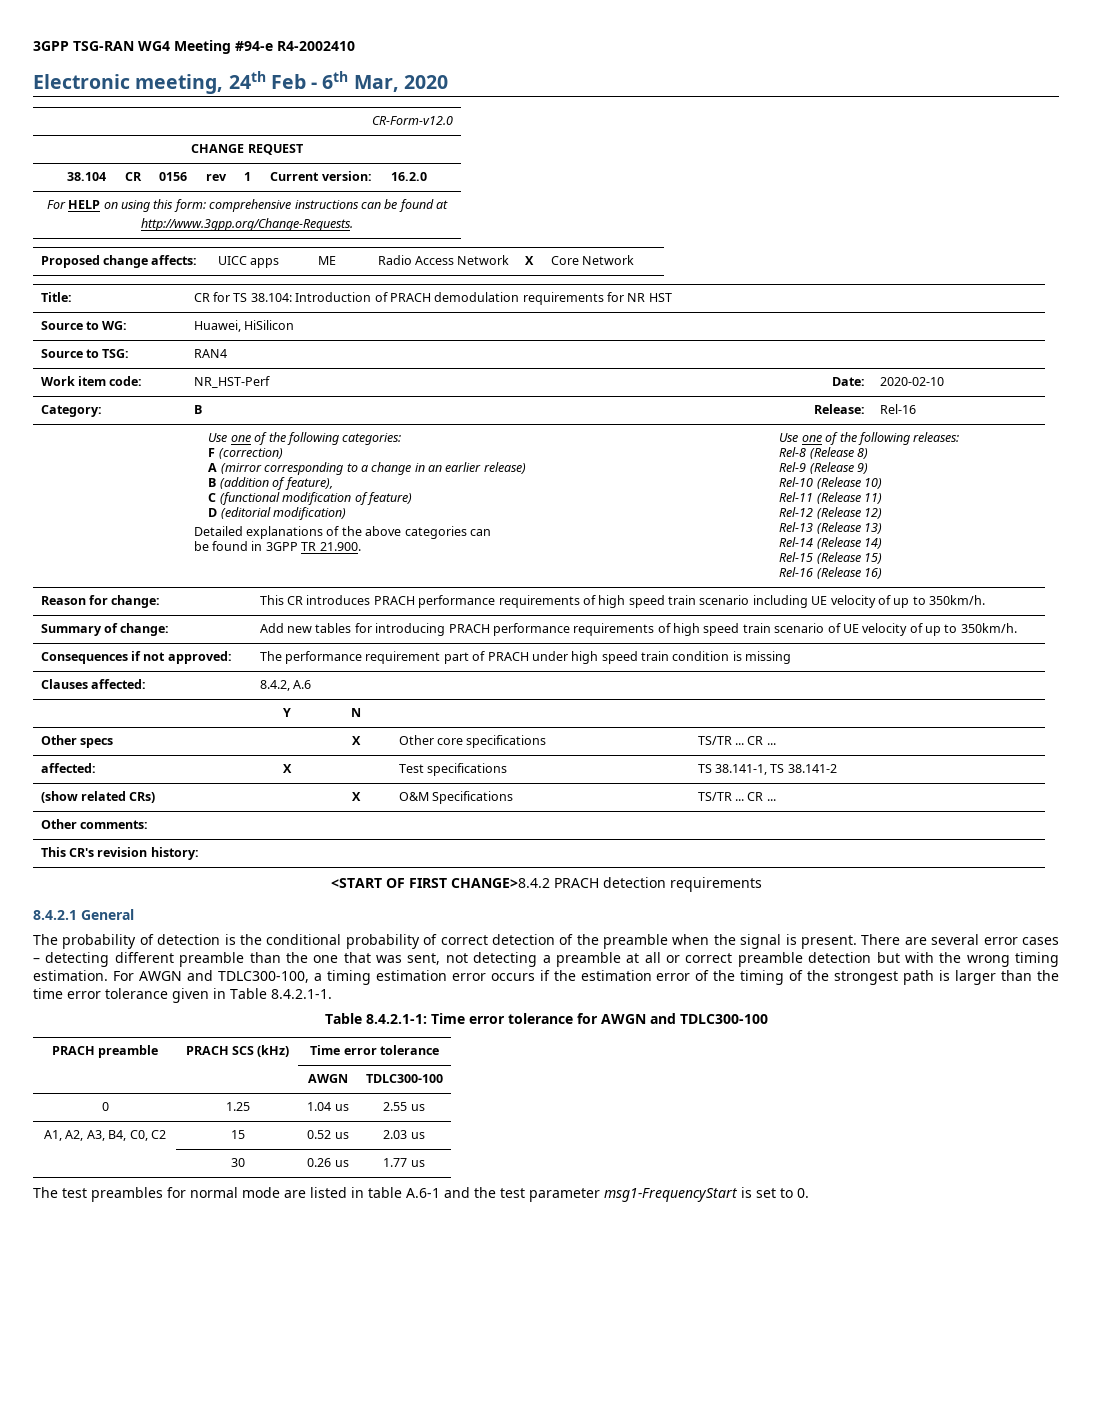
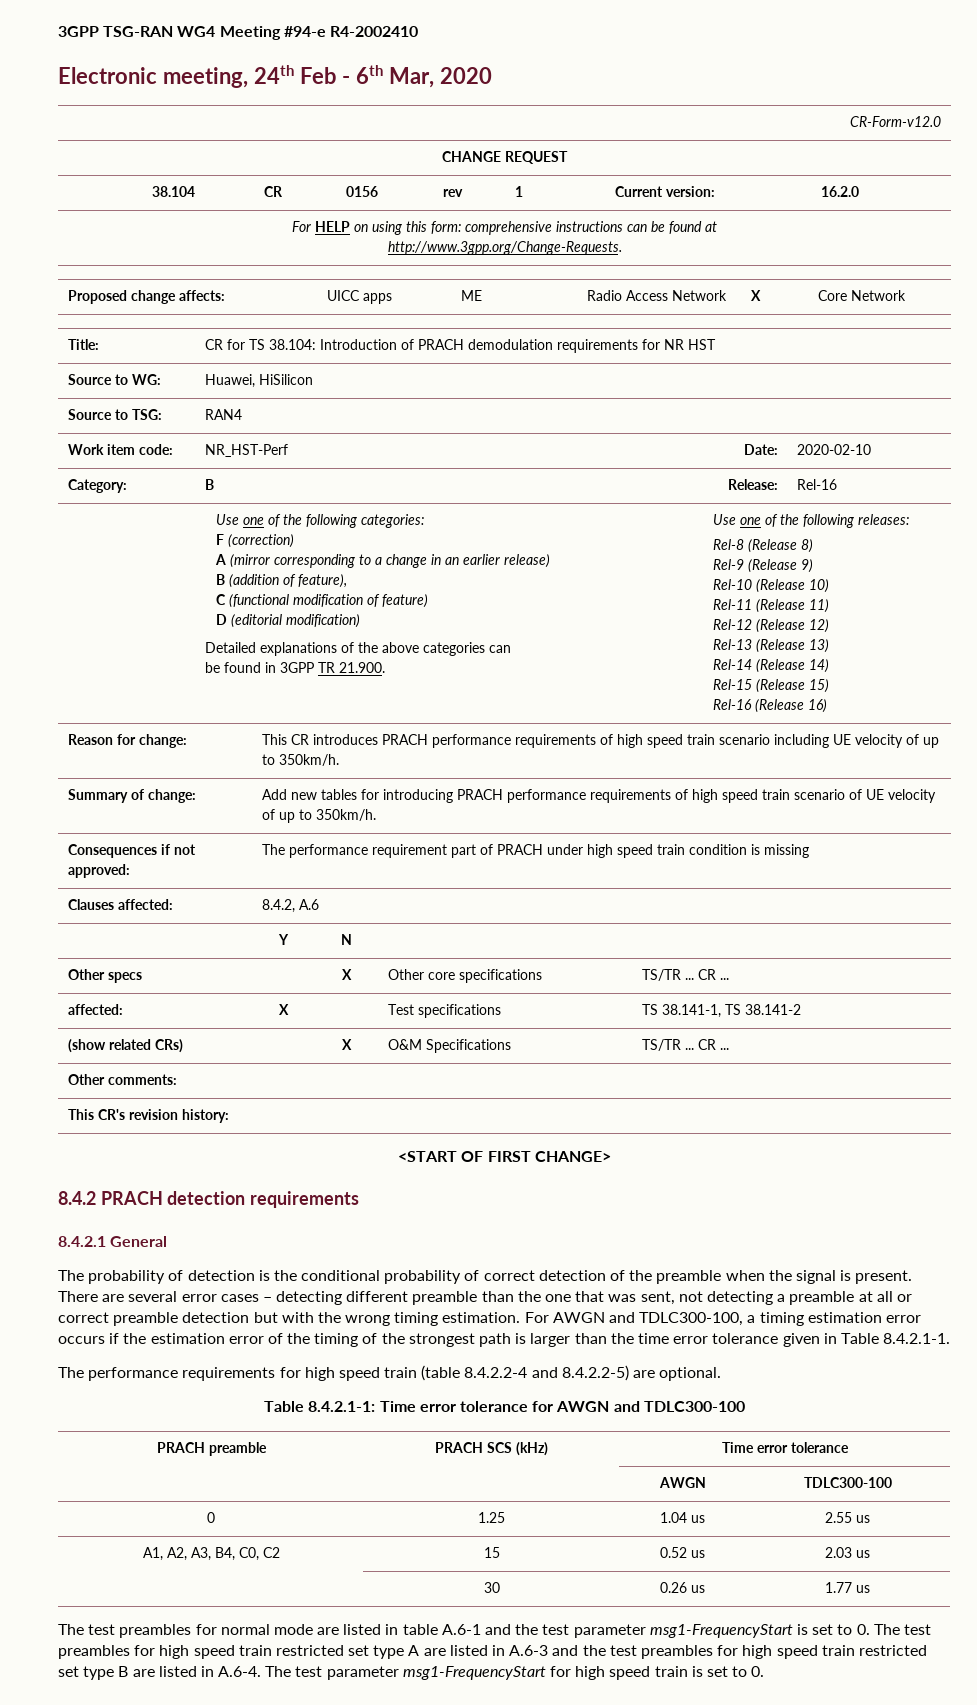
[450,878,550,888] CHANGE>8.4.2 -> [534,1151,611,1162] [58,1191,96,1205] CHANGE> // 8.4.2
(332, 994) none -> [58,1365,722,1381] // The performance requirements for high speed train (table 8.4.2.2-4 and 8.4.2.2-5) are optional.
(809, 1193) none -> [873,1624,931,1635] [58,1645,927,1659] [58,1666,765,1680] The test preambles for high speed train restricted set type A are listed in A.6-3 and the test preambles for high speed train restricted set type B are listed in A.6-4. The test parameter msg1-FrequencyStart for high speed train is set to 0.

